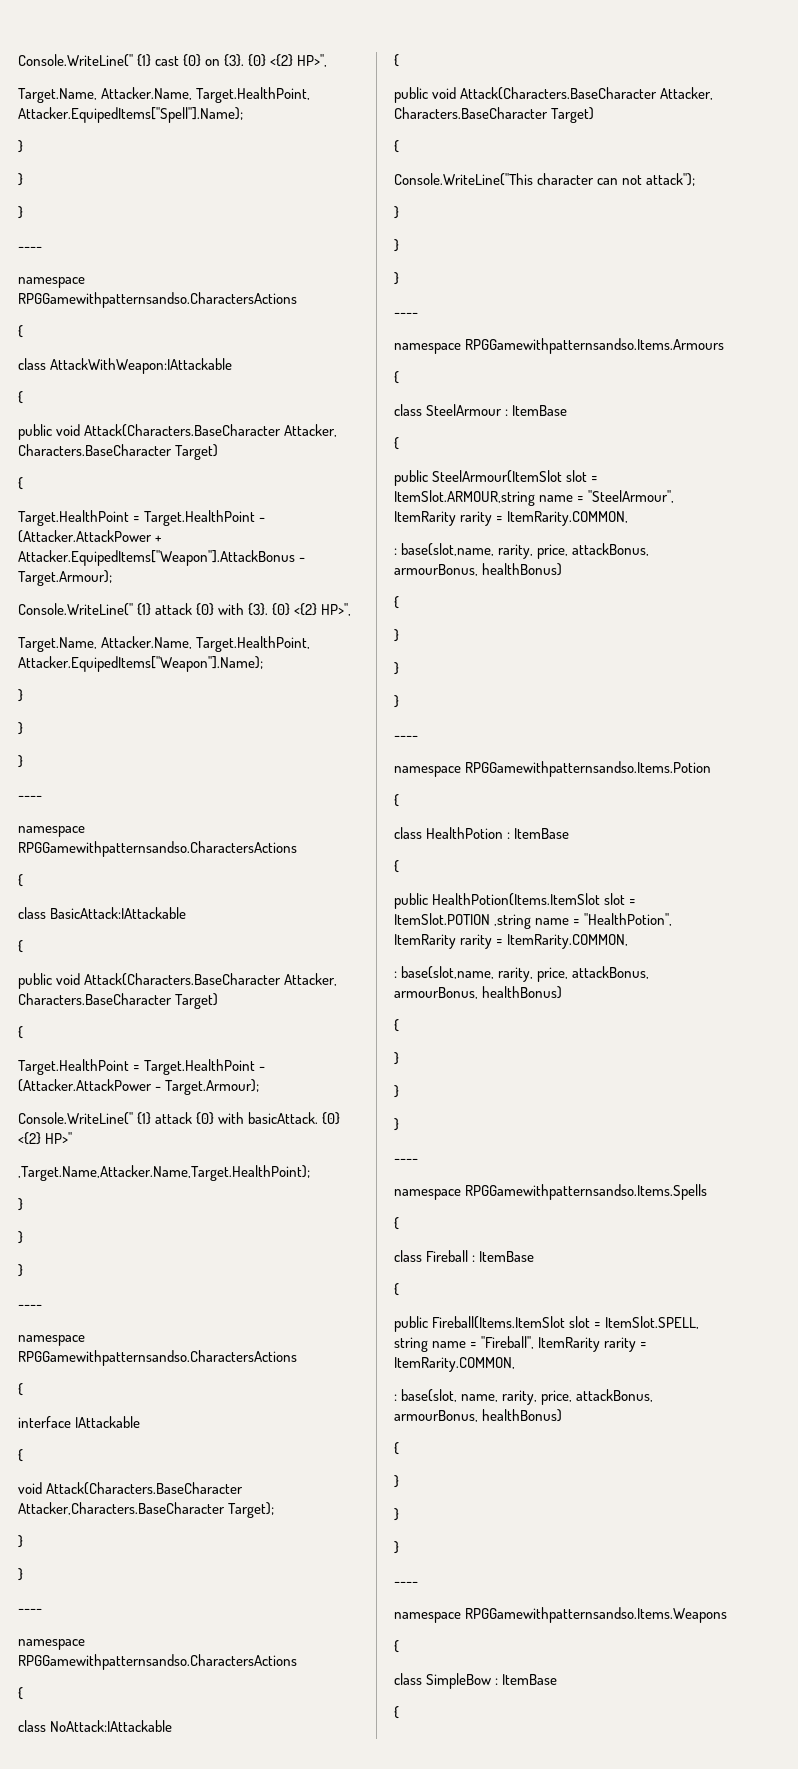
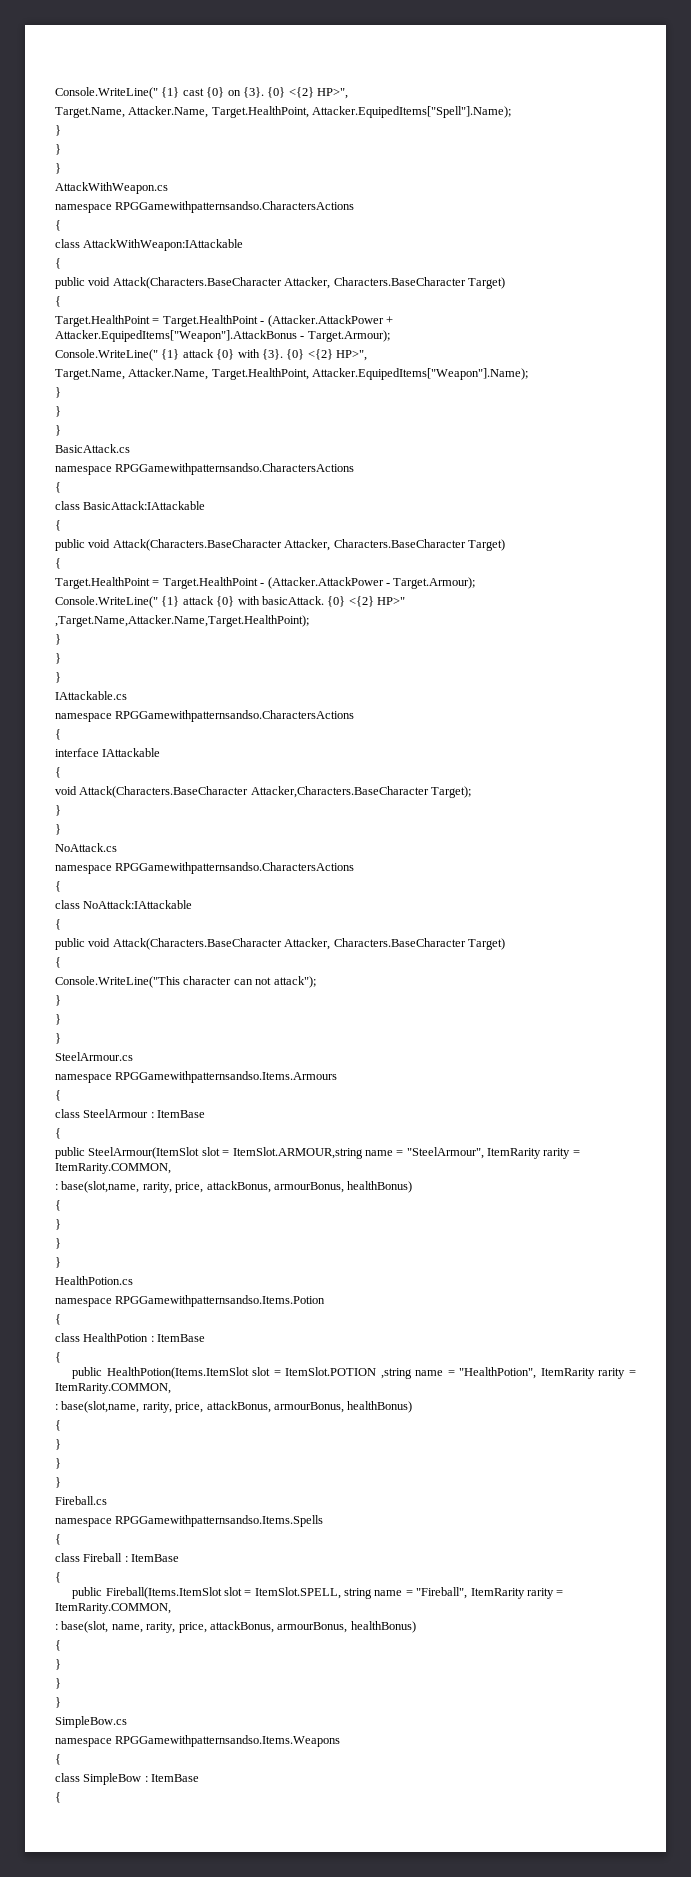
[18,246,42,251] ---- -> [55,182,168,194] AttackWithWeapon.cs
[18,795,42,800] ---- -> [55,444,130,453] BasicAttack.cs
[18,1304,42,1309] ---- -> [55,691,127,700] IAttackable.cs
[18,1608,42,1613] ---- -> [55,843,117,852] NoAttack.cs
[394,312,418,317] ---- -> [55,1052,133,1061] SteelArmour.cs
[394,735,418,740] ---- -> [55,1276,133,1285] HealthPotion.cs
[394,1158,418,1163] ---- -> [55,1496,107,1505] Fireball.cs
[394,1581,418,1586] ---- -> [55,1716,127,1728] SimpleBow.cs

